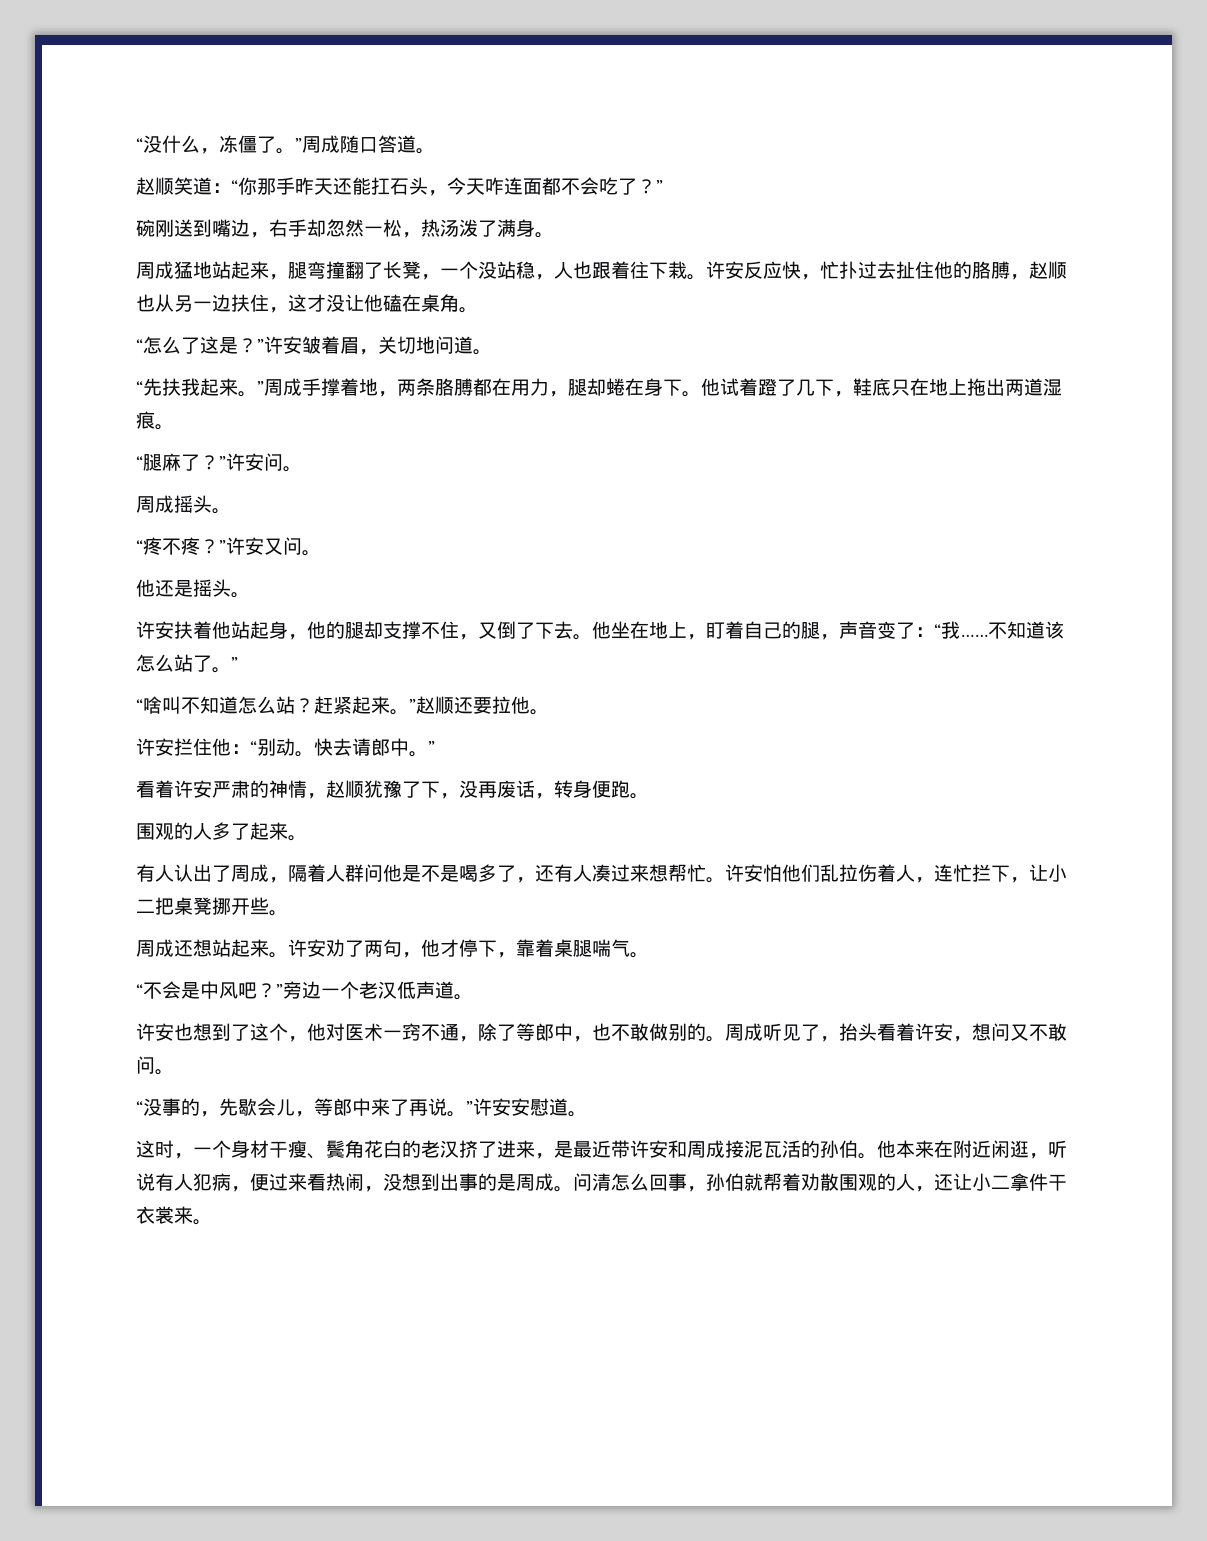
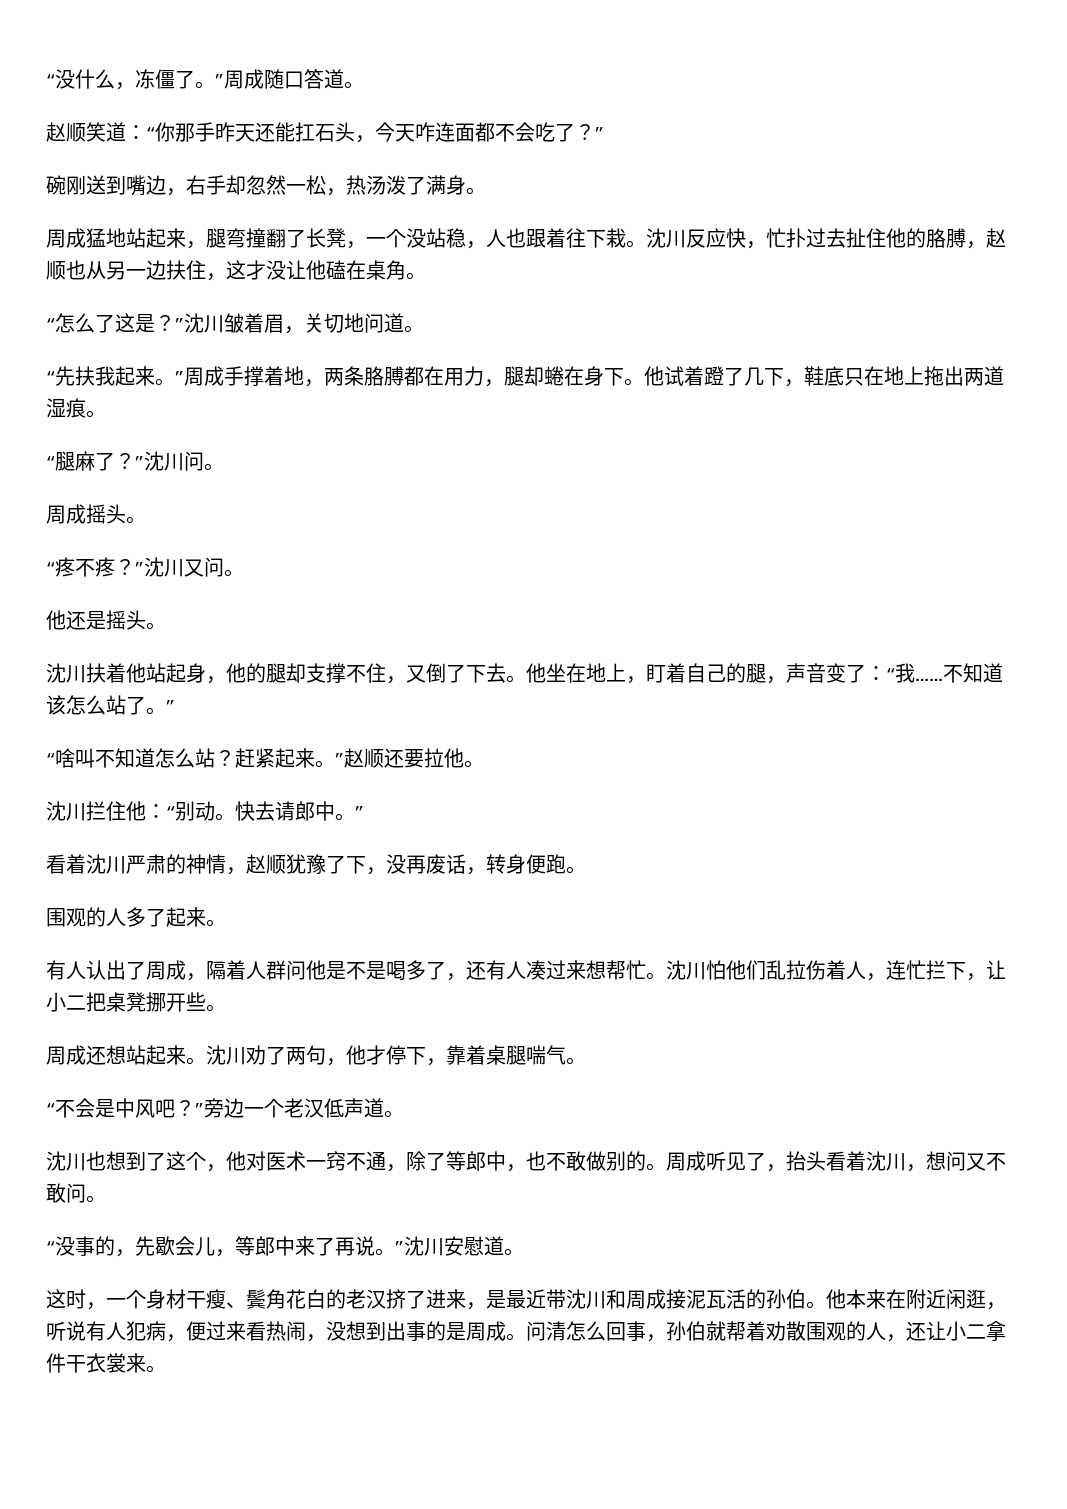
[706,261,744,279] 许安 -> [646,228,686,248] 沈川
[264,336,302,354] 许安 -> [184,313,224,333] 沈川
[226,453,264,471] 许安 -> [144,451,184,471] 沈川
[226,537,264,555] 许安 -> [144,557,184,577] 沈川
[136,621,174,639] 许安 -> [46,663,86,683] 沈川
[136,738,174,756] 许安 -> [46,801,86,821] 沈川
[174,780,212,798] 许安 -> [86,854,126,874] 沈川
[725,864,763,882] 许安 -> [666,960,706,980] 沈川
[288,939,326,957] 许安 -> [206,1045,246,1065] 沈川
[136,1023,174,1041] 许安 -> [46,1151,86,1171] 沈川
[915,1023,953,1041] 许安 -> [866,1151,906,1171] 沈川
[473,1098,511,1116] 许安 -> [404,1236,444,1256] 沈川
[630,1140,668,1158] 许安 -> [566,1289,606,1309] 沈川

